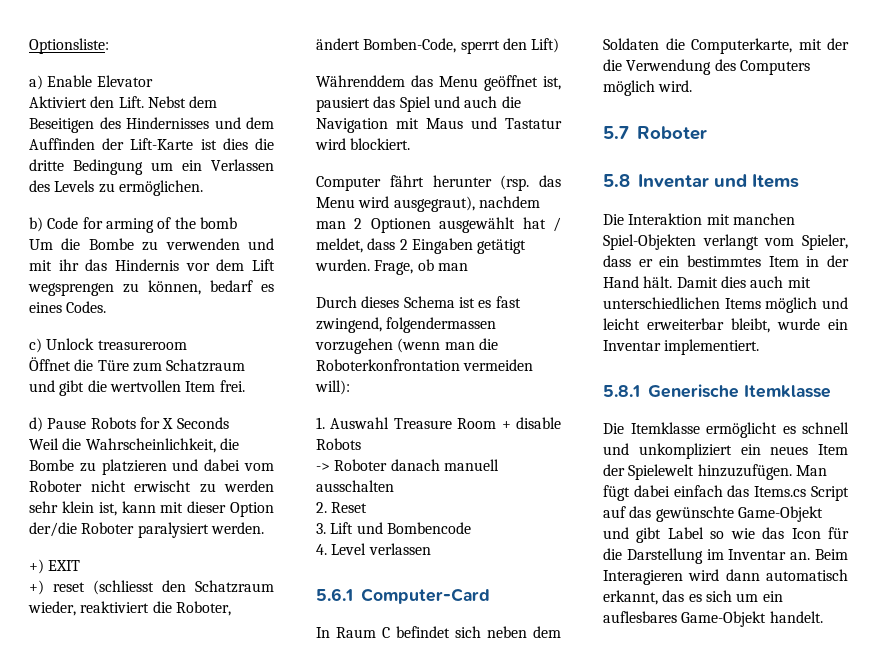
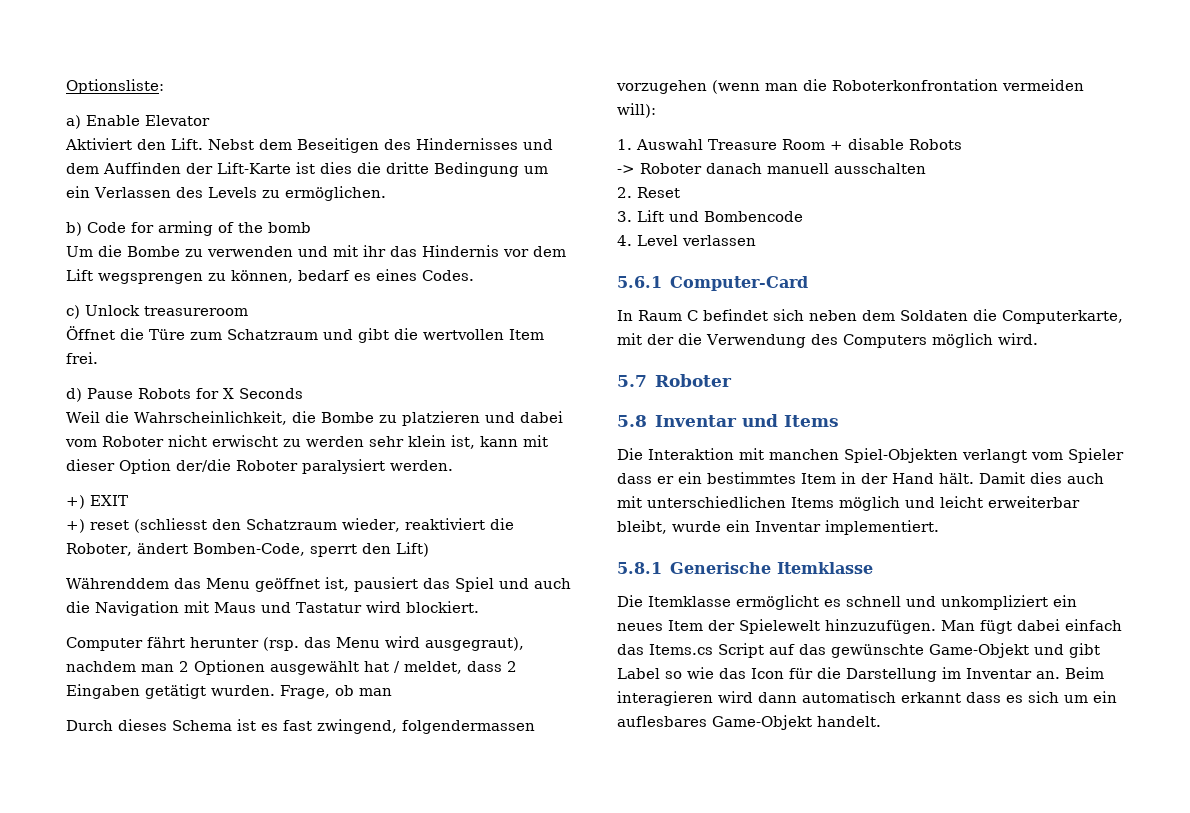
[802,234,848,250] Spieler, -> [1068,448,1124,463] Spieler
[603,570,683,585] Interagieren -> [617,691,713,706] interagieren
[603,590,685,605] erkannt, das -> [901,692,1001,703] erkannt dass

